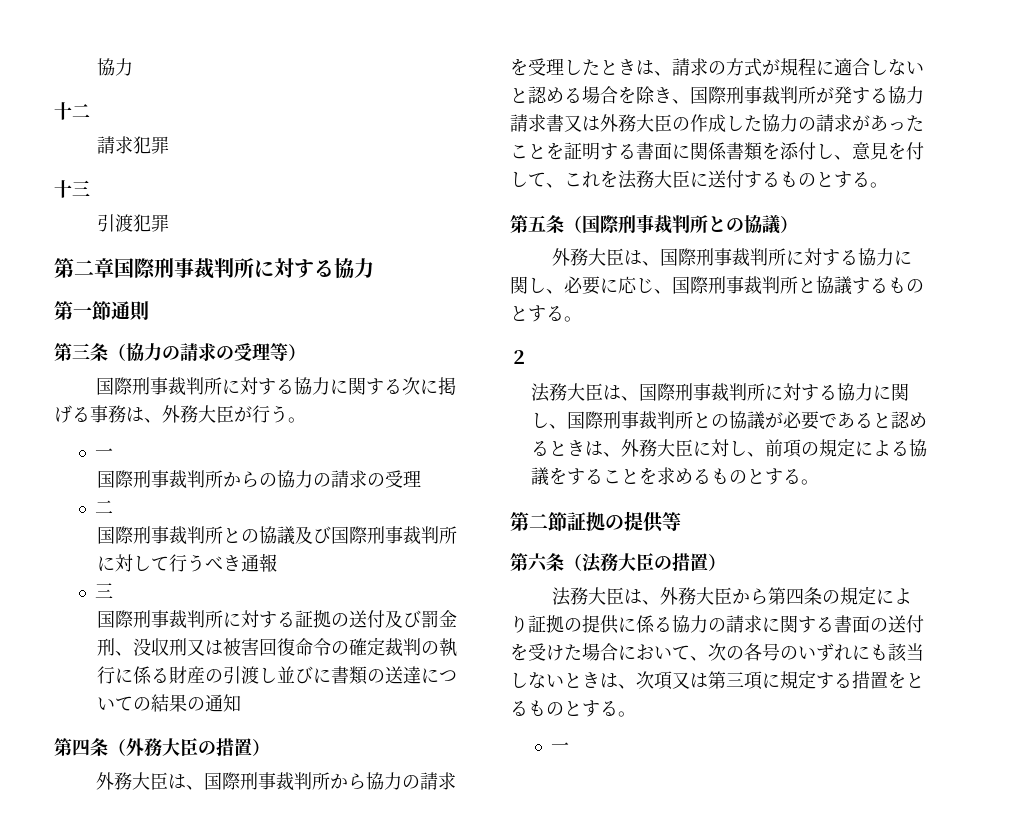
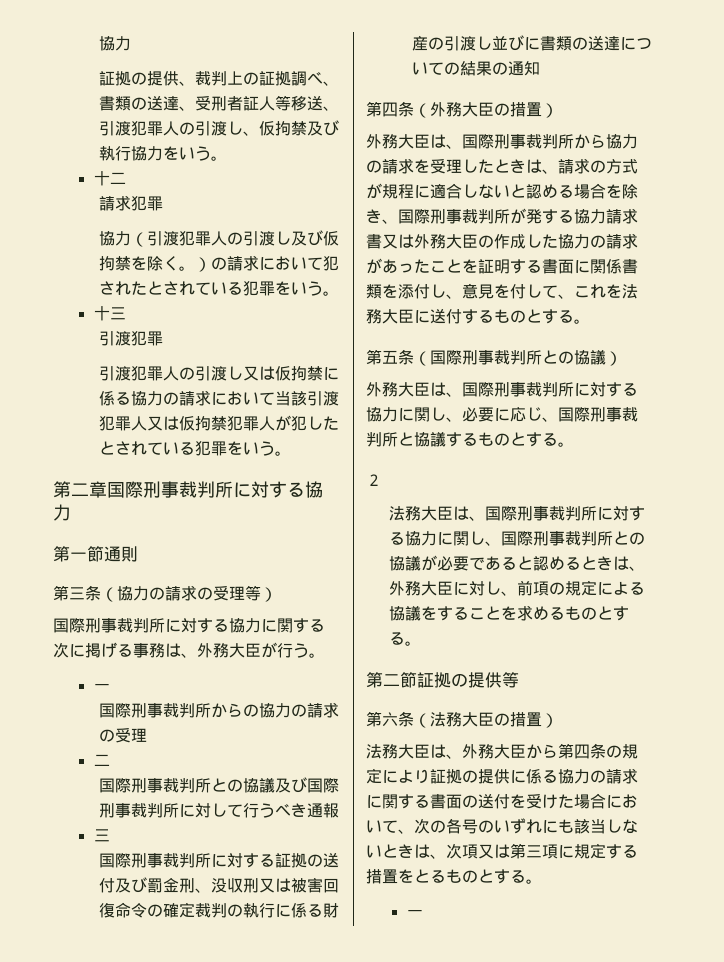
[96,58,133,76] [54,102,90,120] [96,136,169,154] [54,180,90,198] [96,214,169,232] 協力 // 十二 // 請求犯罪 // 十三 // 引渡犯罪 -> [99,36,132,51] [99,71,340,86] [99,95,340,111] [99,120,340,136] [99,146,228,161] [93,171,126,186] [99,195,164,211] [99,230,340,247] [99,255,340,272] [99,281,340,296] [93,306,126,321] [99,331,164,346] [99,366,340,381] [99,390,340,406] [99,415,340,431] [99,441,292,456] 協力 // 証拠の提供、裁判上の証拠調べ、書類の送達、受刑者証人等移送、引渡犯罪人の引渡し、仮拘禁及び執行協力をいう。 // 十二 // 請求犯罪 // 協力（引渡犯罪人の引渡し及び仮拘禁を除く。）の請求において犯されたとされている犯罪をいう。 // 十三 // 引渡犯罪 // 引渡犯罪人の引渡し又は仮拘禁に係る協力の請求において当該引渡犯罪人又は仮拘禁犯罪人が犯したとされている犯罪をいう。

